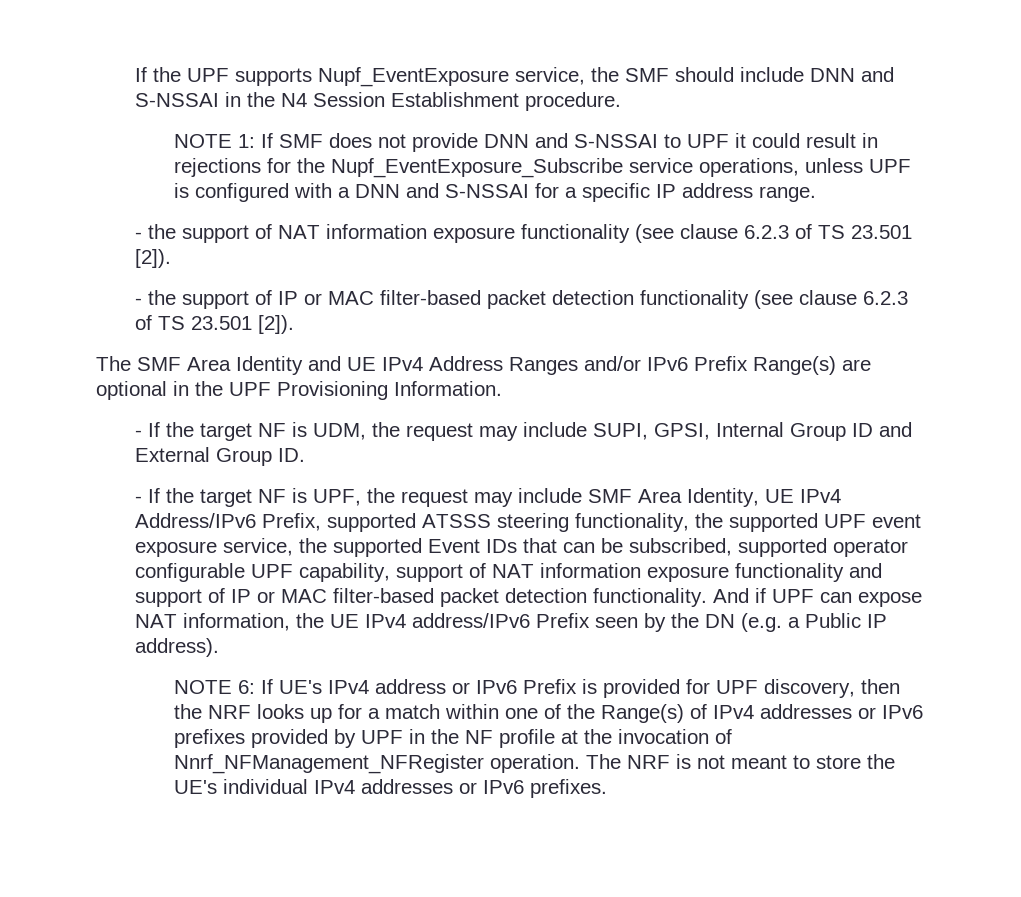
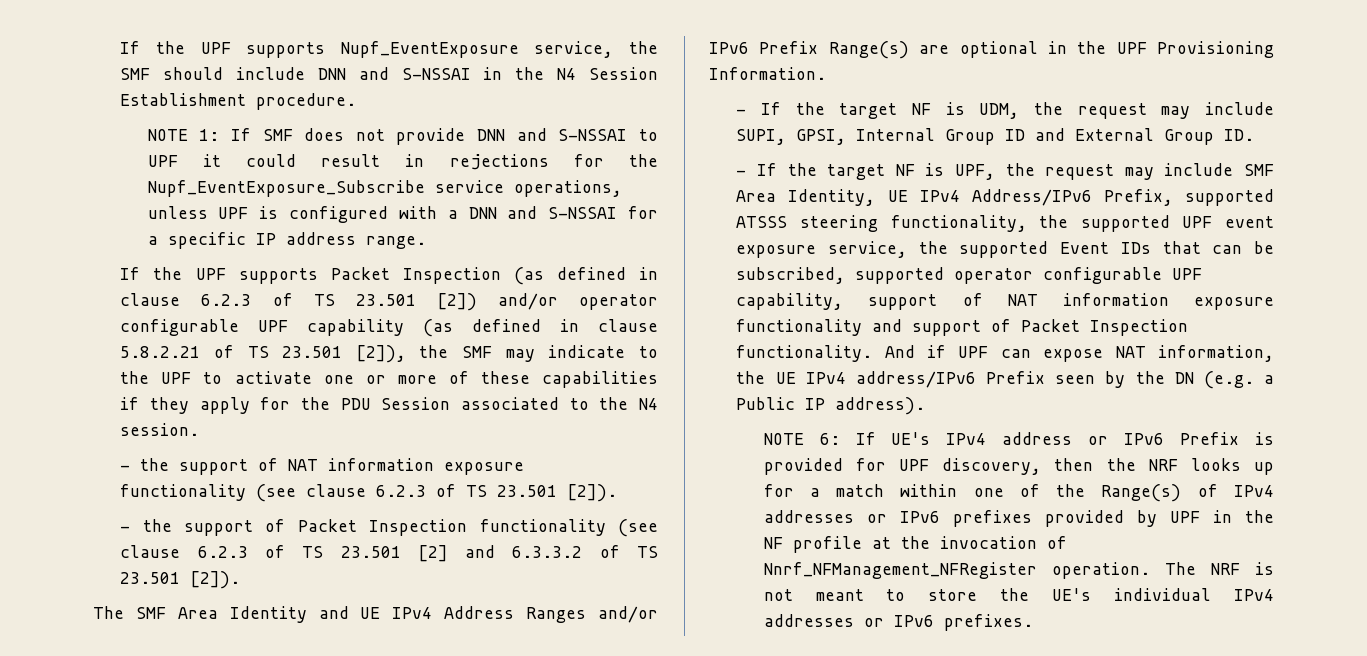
(817, 194) none -> [120,267,658,285] [120,293,658,311] [120,319,658,337] [120,345,658,363] [120,371,658,388] [120,397,658,414] [120,423,200,436] // If the UPF supports Packet Inspection (as defined in clause 6.2.3 of TS 23.501 [2]) and/or operator configurable UPF capability (as defined in clause 5.8.2.21 of TS 23.501 [2]), the SMF may indicate to the UPF to activate one or more of these capabilities if they apply for the PDU Session associated to the N4 session.
[278,290,909,309] [135,315,253,330] IP or MAC filter-based packet detection functionality (see clause 6.2.3 of TS 23.501 -> [297,519,658,537] [120,545,659,562] [120,572,181,584] Packet Inspection functionality (see clause 6.2.3 of TS 23.501 [2] and 6.3.3.2 of TS 23.501
[231,588,588,607] IP or MAC filter-based packet detection -> [1021,319,1189,336] Packet Inspection

